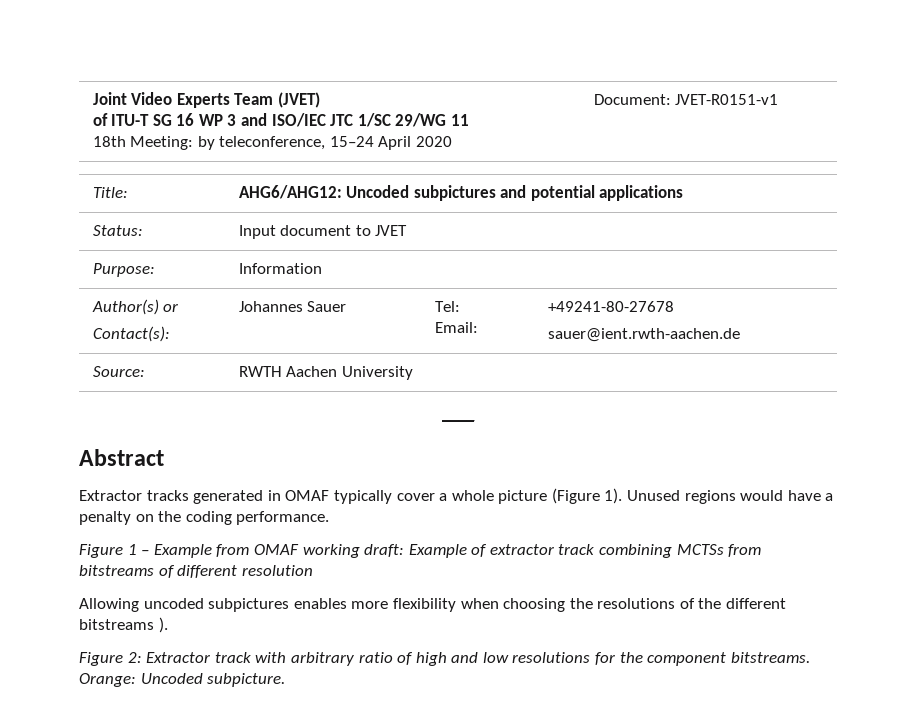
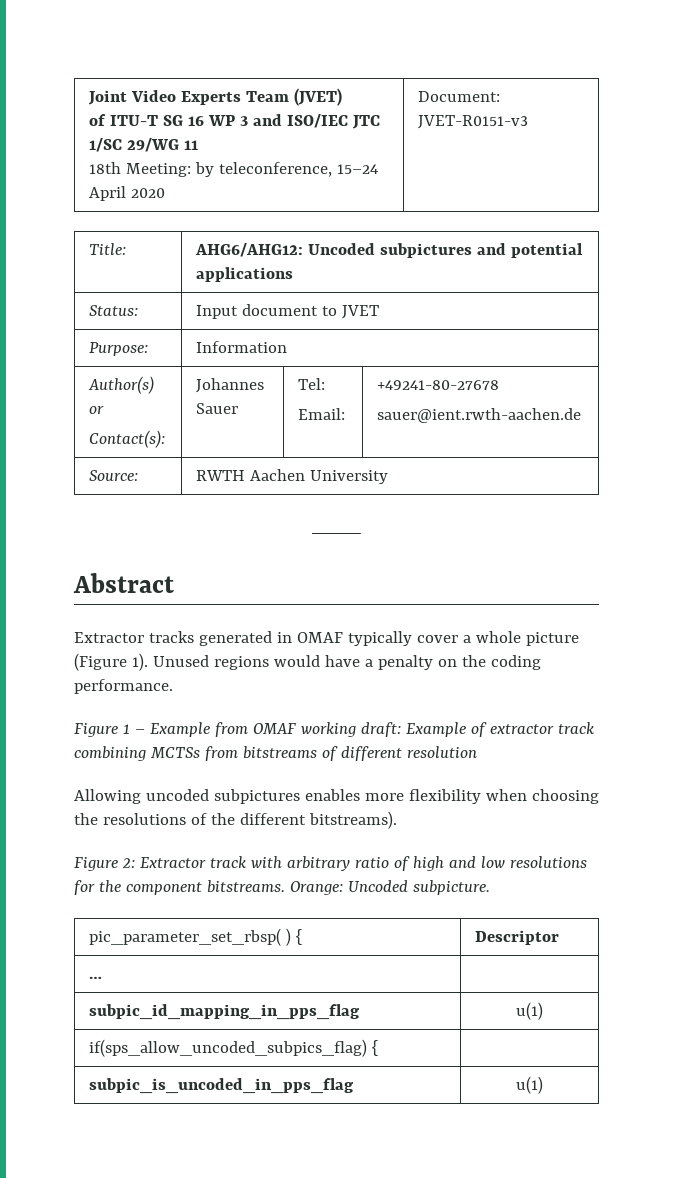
[675,94,779,105] JVET-R0151-v1 -> [417,115,528,129] JVET-R0151-v3
[79,617,168,633] bitstreams ). -> [308,811,397,829] bitstreams).
(286, 680) none -> [88,928,302,946] [474,930,559,945] [88,976,102,979] [88,1004,360,1020] [516,1002,543,1020] [88,1039,378,1057] [88,1078,354,1094] [516,1076,543,1094] // pic_parameter_set_rbsp( ) { | Descriptor // … | // subpic_id_mapping_in_pps_flag | u(1) // if(sps_allow_uncoded_subpics_flag) { | // subpic_is_uncoded_in_pps_flag | u(1)

